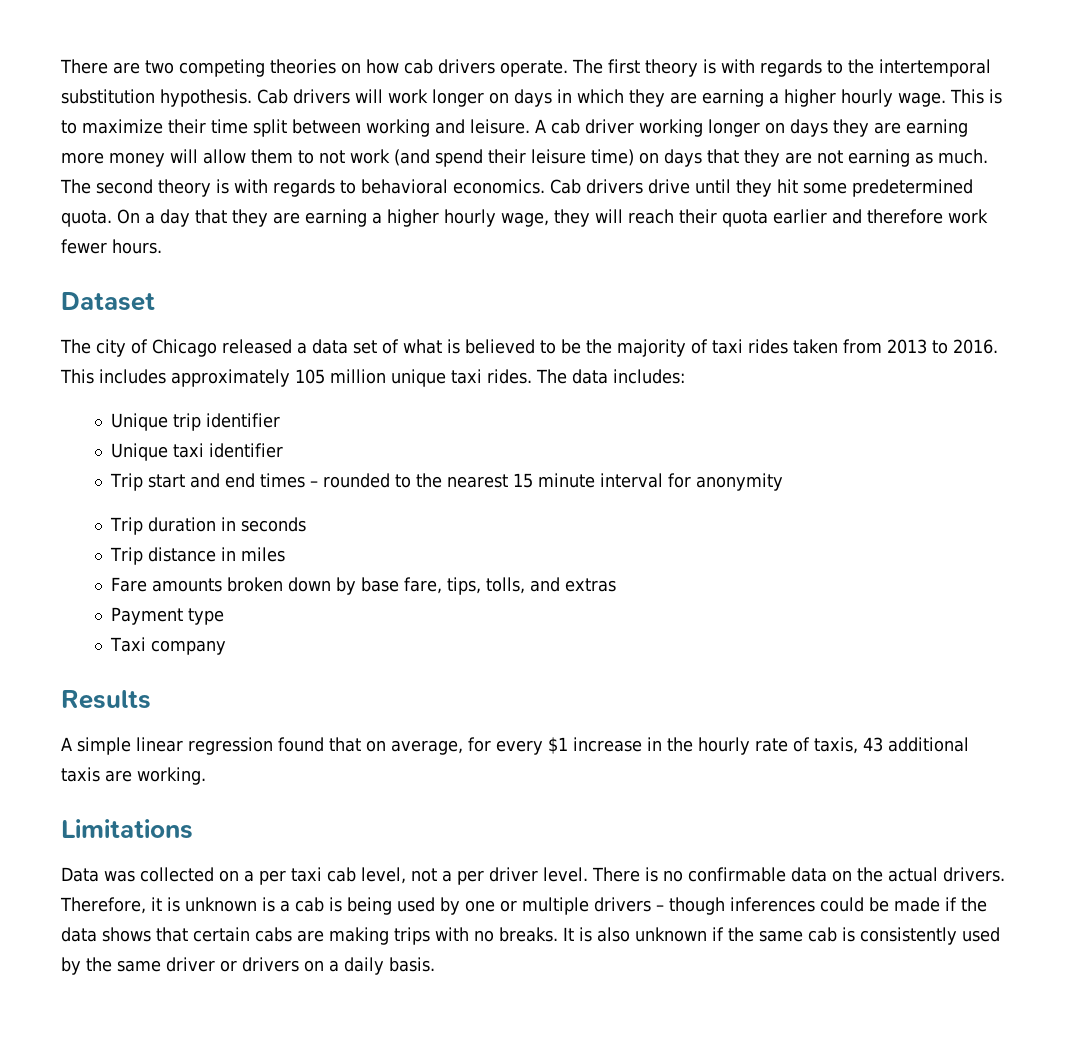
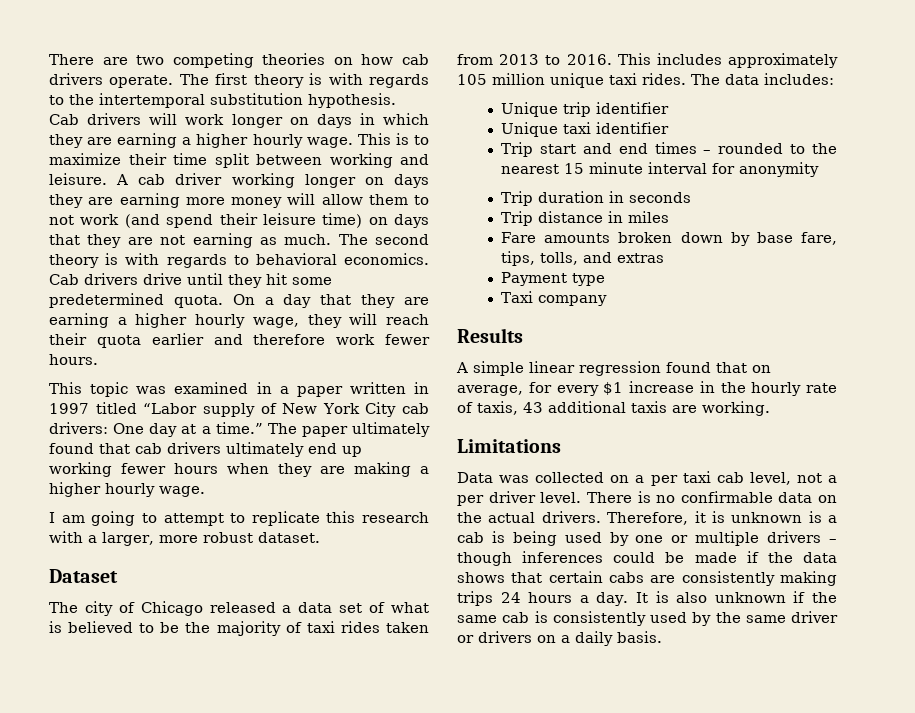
(162, 246) none -> [49,382,429,397] [49,402,429,417] [49,422,430,437] [49,442,362,457] [49,462,429,477] [49,482,205,497] [49,511,429,526] [49,531,320,546] // This topic was examined in a paper written in 1997 titled “Labor supply of New York City cab drivers: One day at a time.” The paper ultimately found that cab drivers ultimately end up working fewer hours when they are making a higher hourly wage. // I am going to attempt to replicate this research with a larger, more robust dataset.
(324, 936) none -> [681,571,775,586] consistently
[435,927,558,942] with no breaks. -> [500,592,629,606] 24 hours a day.

